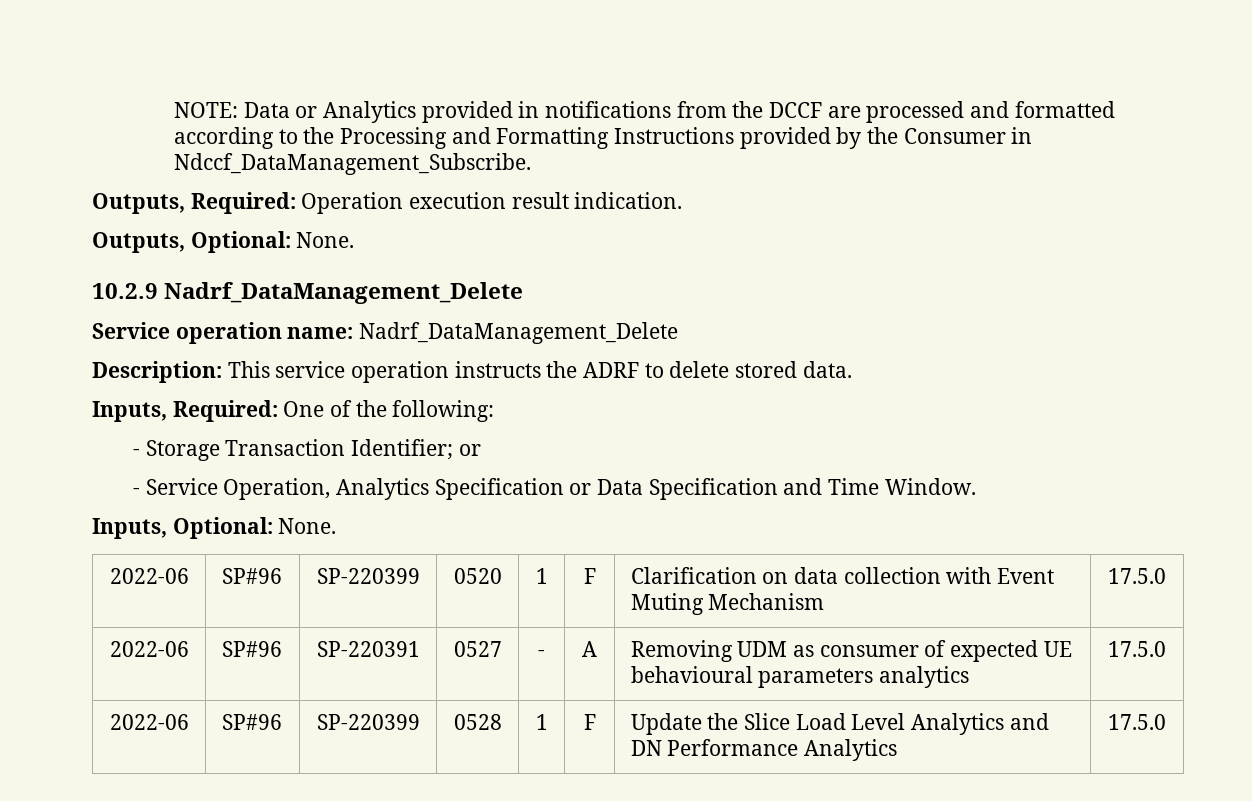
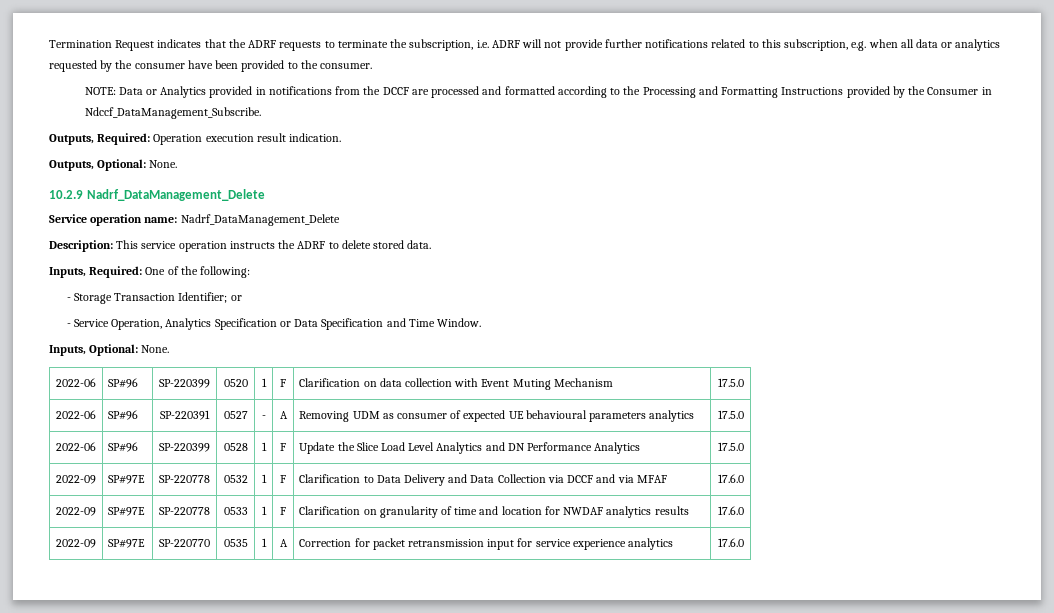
(173, 110) none -> [49,39,1001,51] [49,60,373,72] Termination Request indicates that the ADRF requests to terminate the subscription, i.e. ADRF will not provide further notifications related to this subscription, e.g. when all data or analytics requested by the consumer have been provided to the consumer. //
(1166, 722) none -> [56,475,96,484] [108,475,146,484] [159,475,210,483] [223,475,248,483] [261,474,267,483] [280,475,286,483] [299,474,667,486] [717,474,744,483] [56,507,96,516] [108,507,146,516] [159,507,210,515] [223,507,248,515] [261,506,267,515] [280,507,286,515] [299,506,689,518] [717,506,744,515] [56,539,96,548] [108,539,146,548] [159,539,210,547] [223,539,248,547] [261,538,267,547] [279,539,288,547] [299,538,674,550] [717,538,744,547] // 2022-09 | SP#97E | SP-220778 | 0532 | 1 | F | Clarification to Data Delivery and Data Collection via DCCF and via MFAF | 17.6.0 // 2022-09 | SP#97E | SP-220778 | 0533 | 1 | F | Clarification on granularity of time and location for NWDAF analytics results | 17.6.0 // 2022-09 | SP#97E | SP-220770 | 0535 | 1 | A | Correction for packet retransmission input for service experience analytics | 17.6.0

